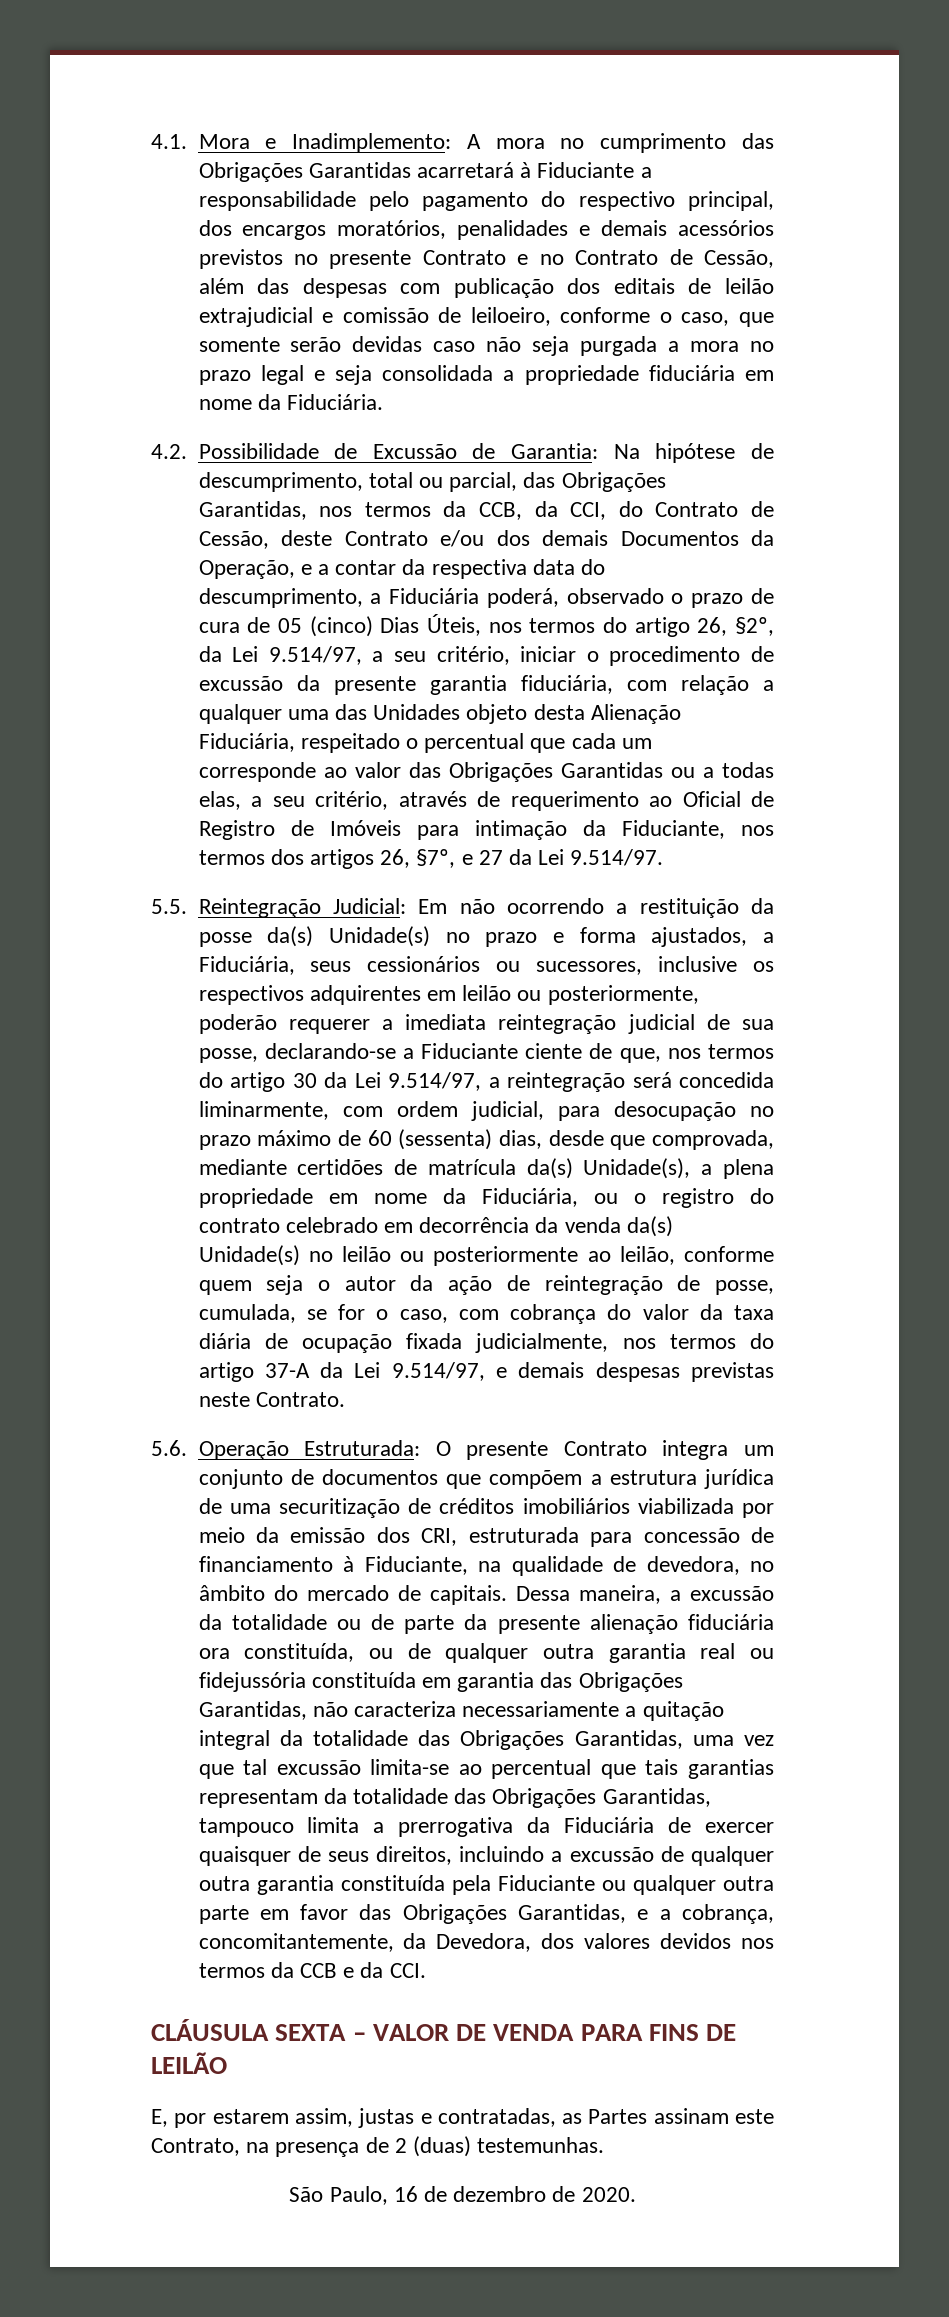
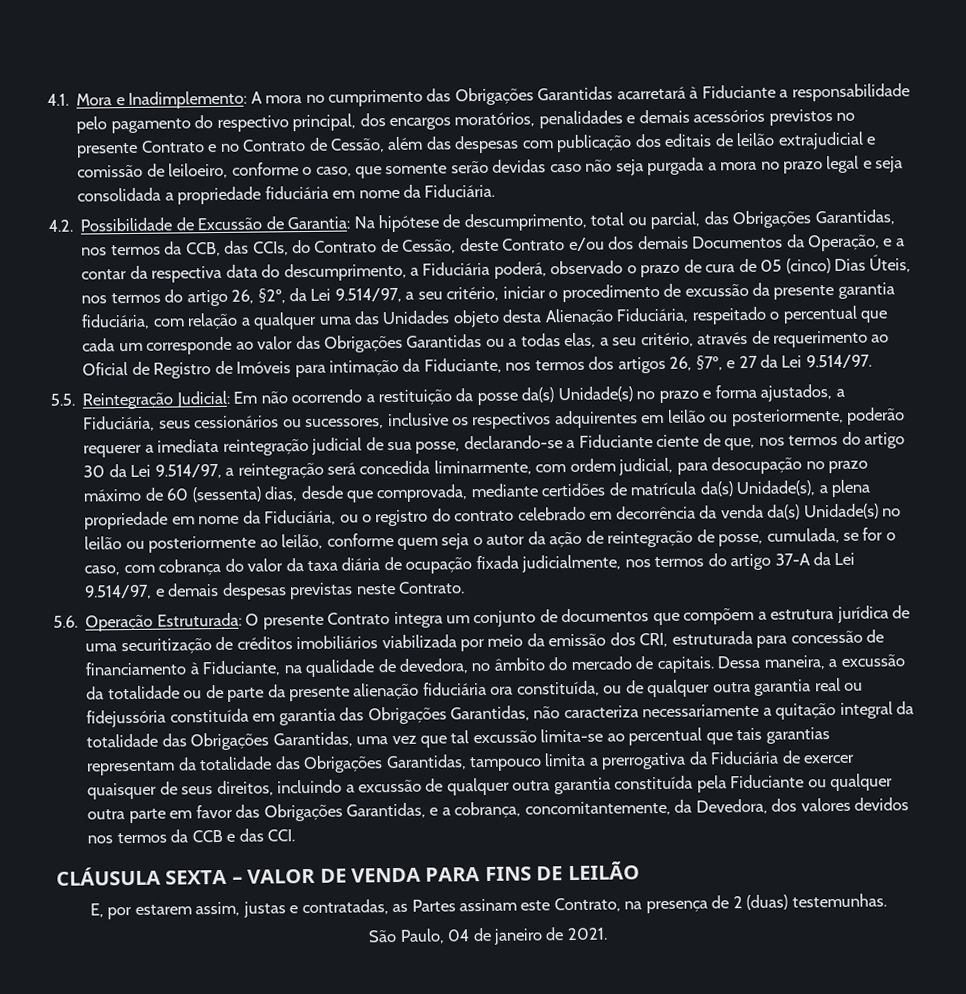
[534,501,607,520] da CCI, -> [224,240,289,256] das CCIs,
[360,1962,384,1978] da -> [238,828,264,842] das
[393,2186,636,2202] 16 de dezembro de 2020. -> [447,927,608,945] 04 de janeiro de 2021.

